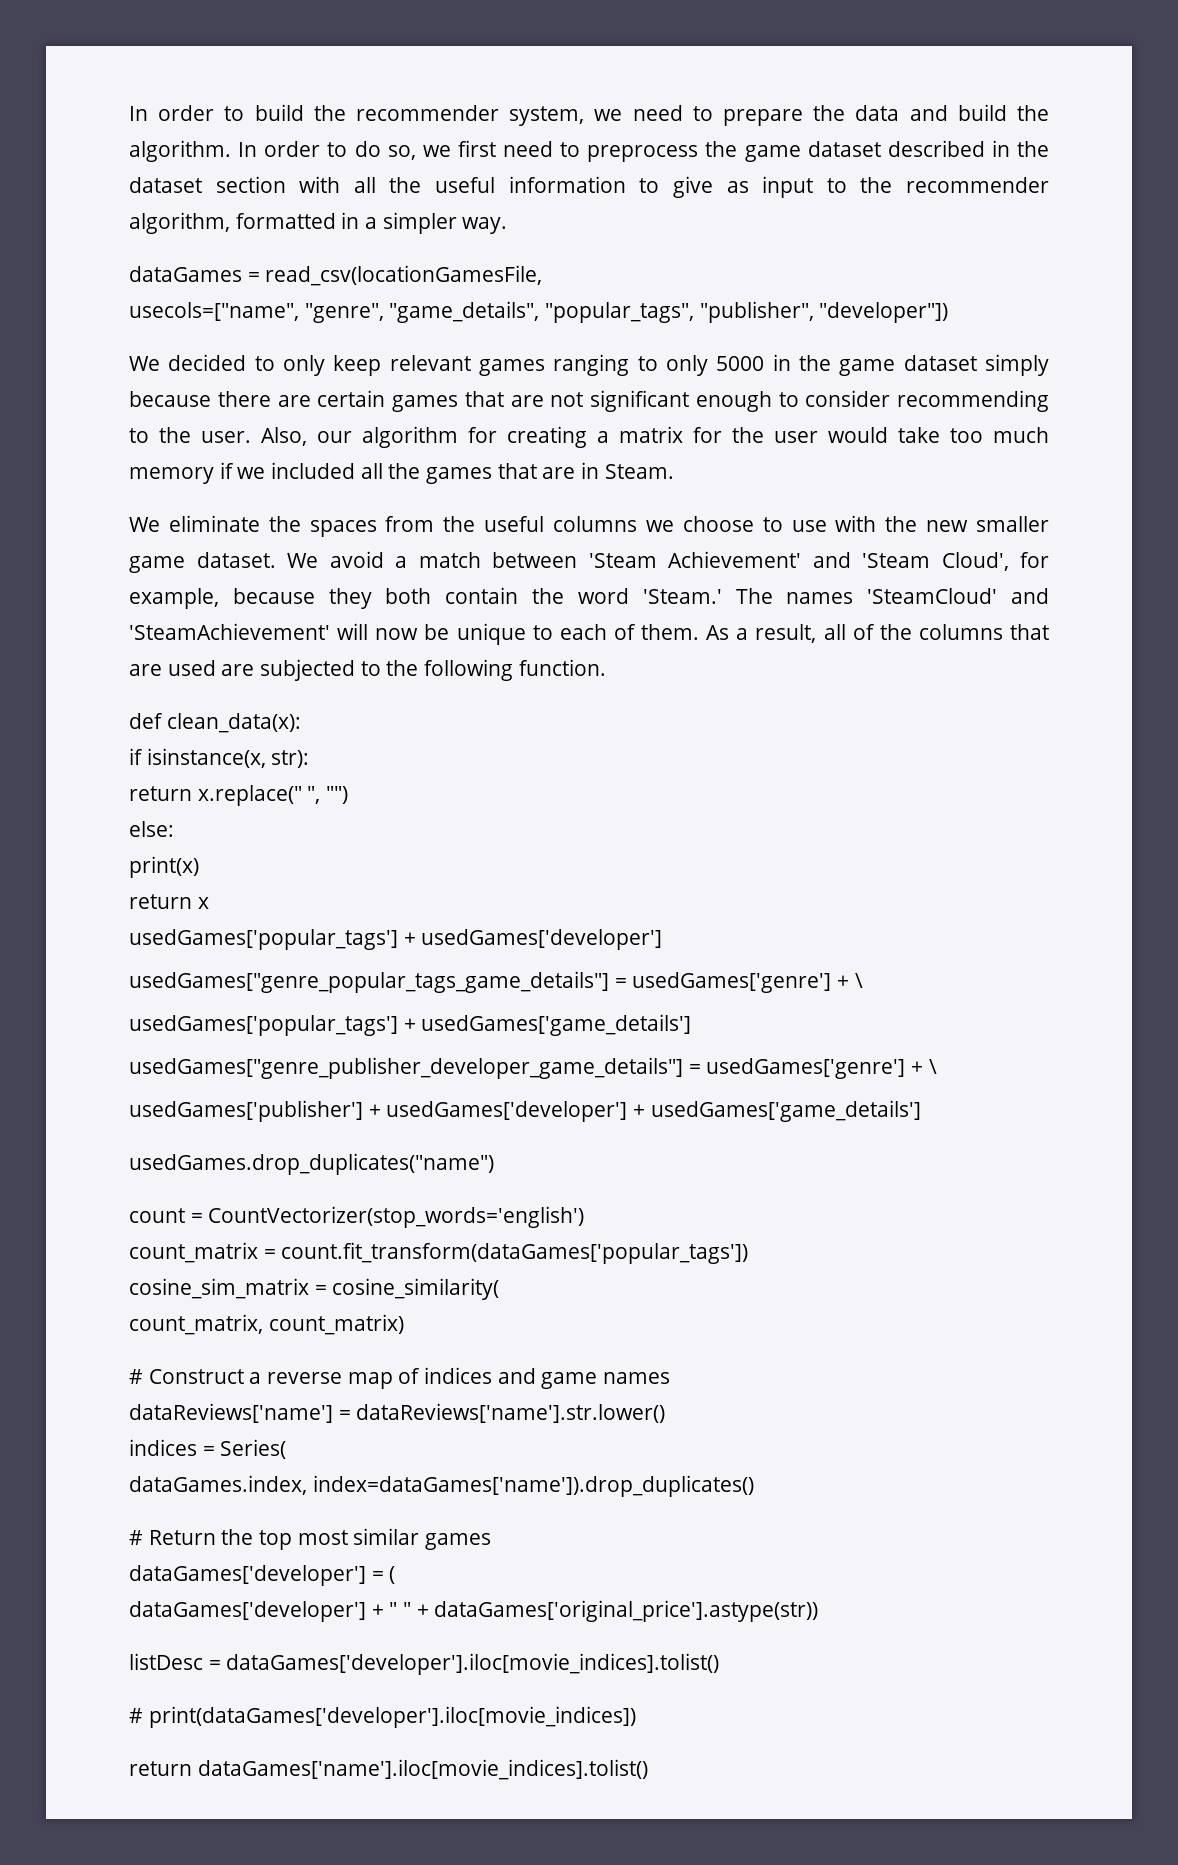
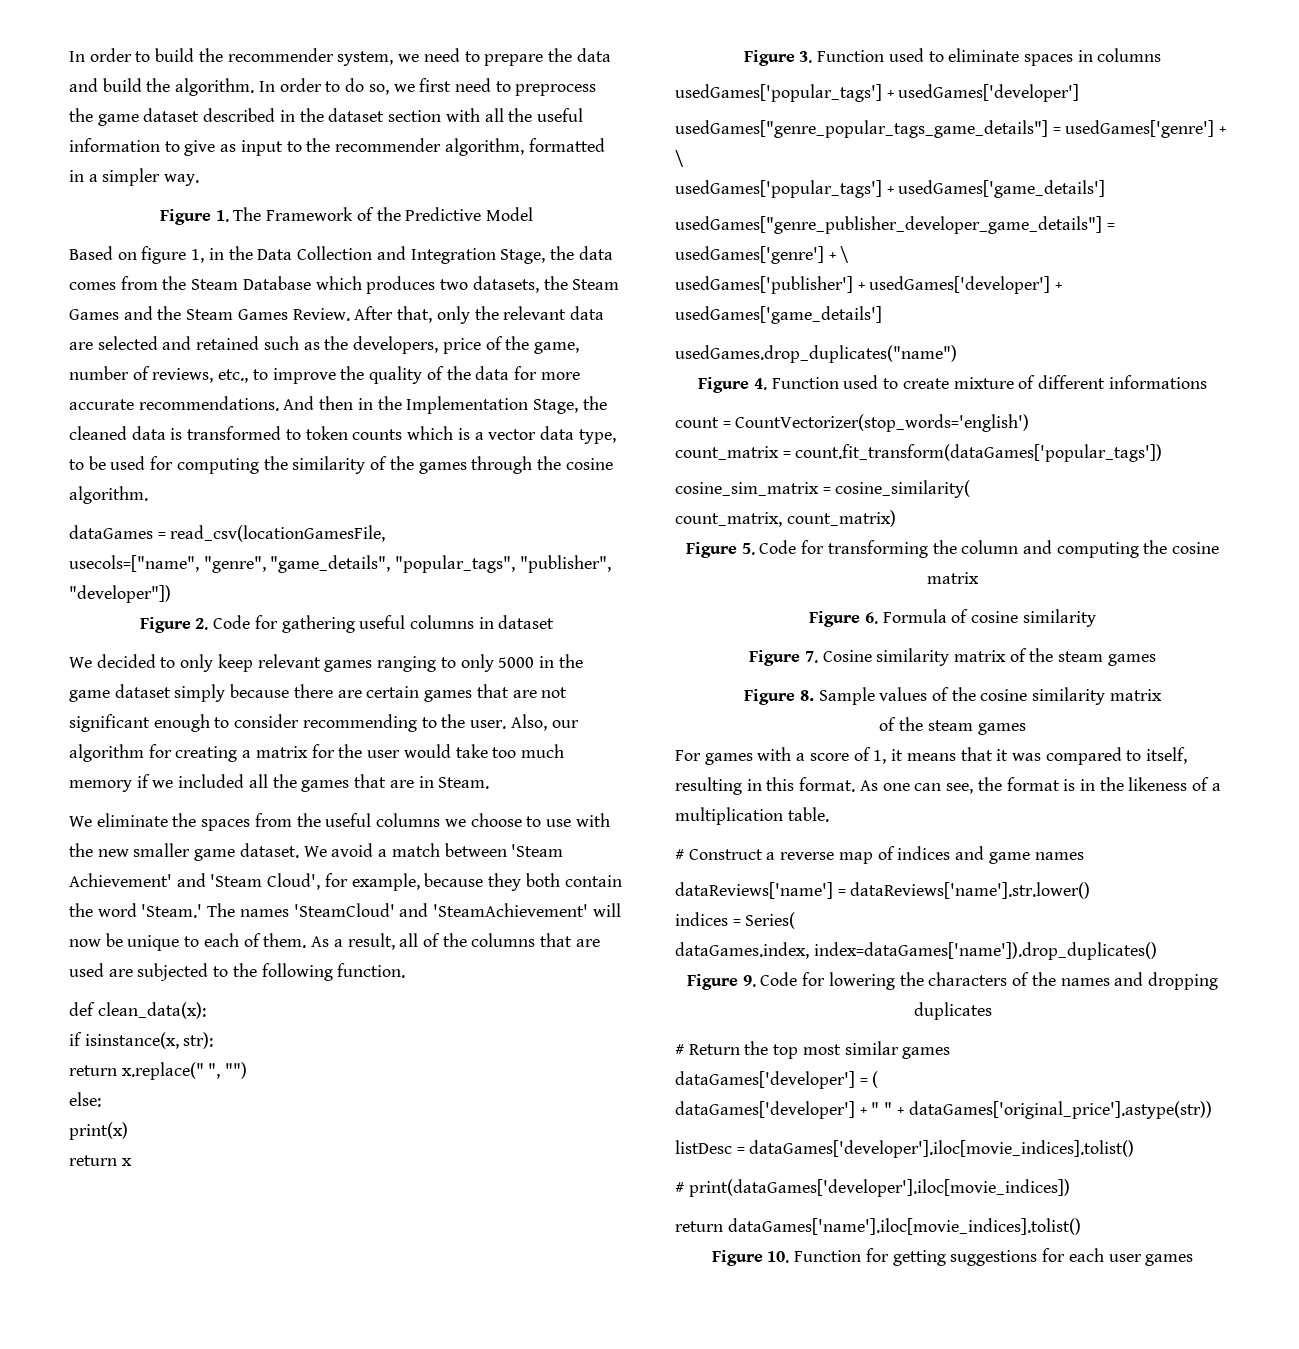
(508, 225) none -> [159,207,534,225] [69,246,613,264] [69,276,620,294] [69,306,604,324] [69,336,579,354] [69,366,580,384] [69,396,607,414] [69,426,616,444] [69,456,613,474] [69,486,148,504] // Figure 1. The Framework of the Predictive Model // Based on figure 1, in the Data Collection and Integration Stage, the data comes from the Steam Database which produces two datasets, the Steam Games and the Steam Games Review. After that, only the relevant data are selected and retained such as the developers, price of the game, number of reviews, etc., to improve the quality of the data for more accurate recommendations. And then in the Implementation Stage, the cleaned data is transformed to token counts which is a vector data type, to be used for computing the similarity of the games through the cosine algorithm.
(949, 312) none -> [139,615,555,633] // Figure 2. Code for gathering useful columns in dataset
(209, 903) none -> [743,48,1162,66] // Figure 3. Function used to eliminate spaces in columns
(494, 1164) none -> [698,375,1207,393] // Figure 4. Function used to create mixture of different informations
(404, 1324) none -> [685,540,1220,558] [927,572,979,584] [809,609,1096,627] [749,648,1156,666] [744,687,1162,705] [879,717,1026,735] [675,747,1188,765] [675,777,1221,795] [675,807,829,825] // Figure 5. Code for transforming the column and computing the cosine matrix // Figure 6. Formula of cosine similarity // Figure 7. Cosine similarity matrix of the steam games // Figure 8. Sample values of the cosine similarity matrix // of the steam games // For games with a score of 1, it means that it was compared to itself, resulting in this format. As one can see, the format is in the likeness of a multiplication table.
(754, 1486) none -> [687,972,1218,990] [913,1002,992,1020] // Figure 9. Code for lowering the characters of the names and dropping duplicates
(648, 1769) none -> [711,1248,1194,1266] // Figure 10. Function for getting suggestions for each user games

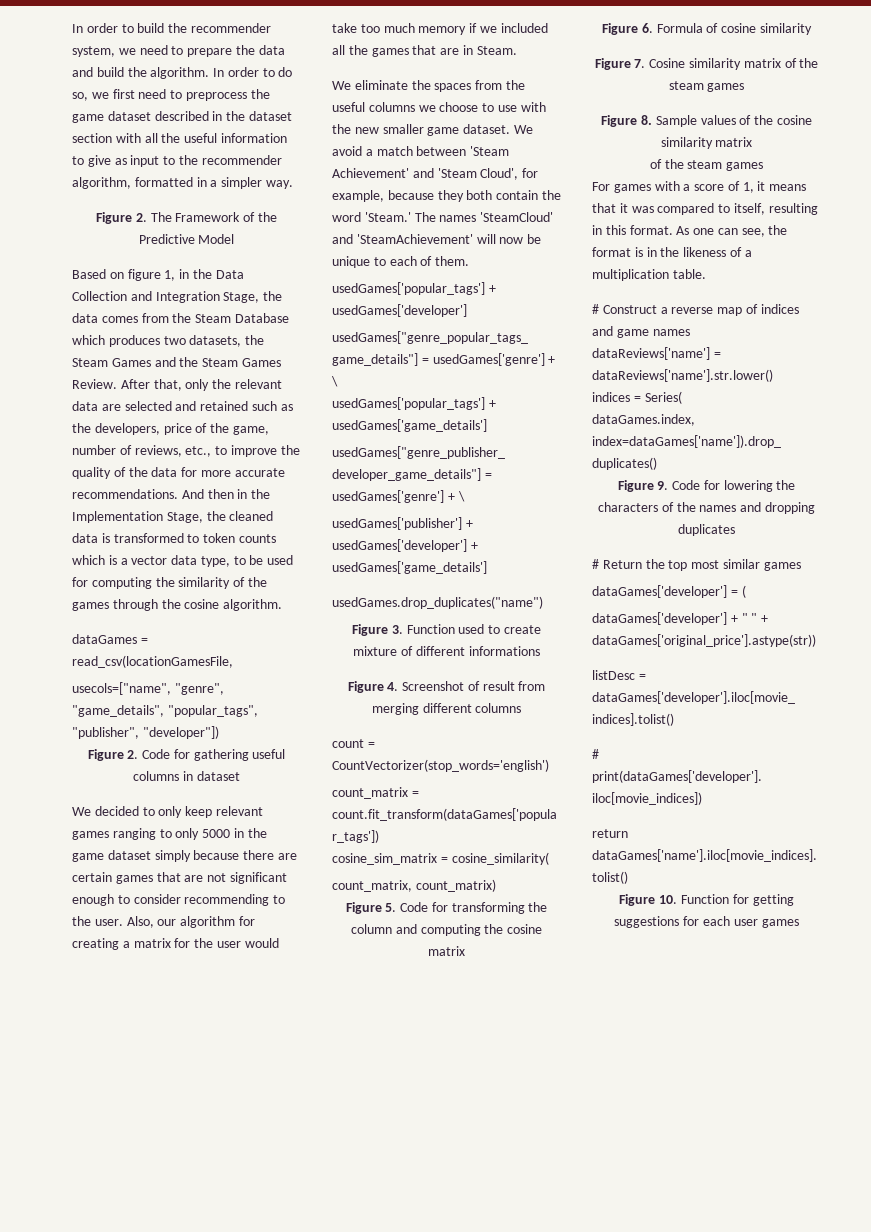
[215,210,229,222] 1. -> [135,213,147,222] 2.
[311,933,600,950] [69,963,406,981] [69,1002,206,1019] [69,1032,214,1049] [69,1062,248,1080] [69,1092,101,1107] [69,1122,128,1140] [69,1155,132,1166] [743,48,1162,66] As a result, all of the columns that are used are subjected to the following function. // def clean_data(x): // if isinstance(x, str): // return x.replace(" ", "") // else: // print(x) // return x // Figure 3. Function used to eliminate spaces in columns -> (470, 261) none
[753,378,767,390] 4. -> [391,625,403,634] 3.
(1207, 382) none -> [347,681,546,693] [371,703,522,715] // Figure 4. Screenshot of result from merging different columns

